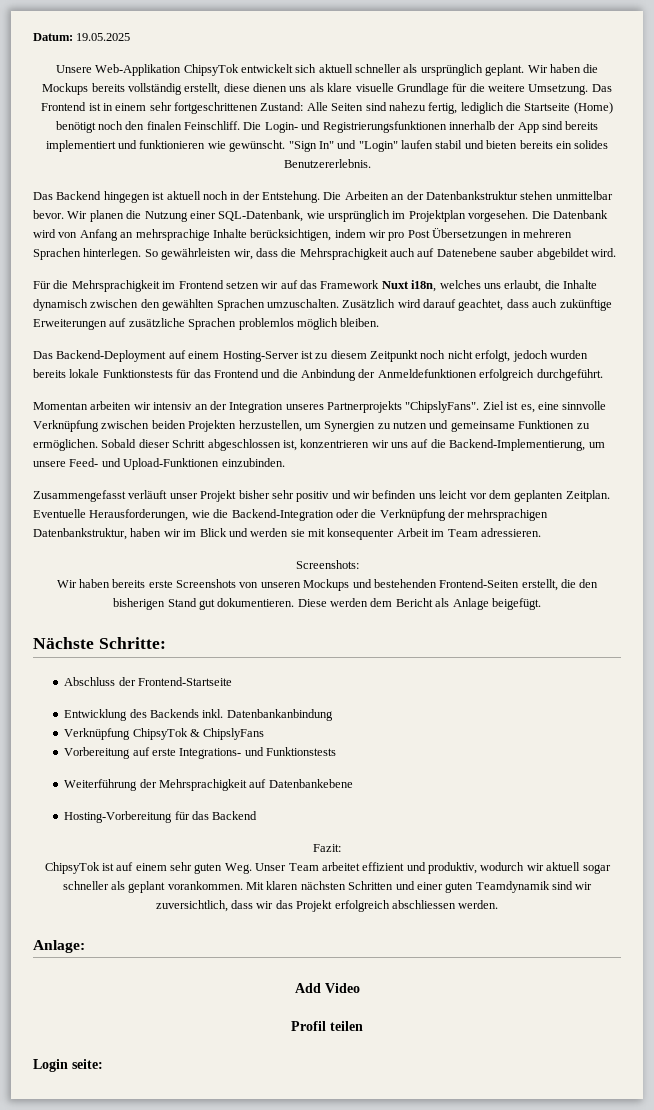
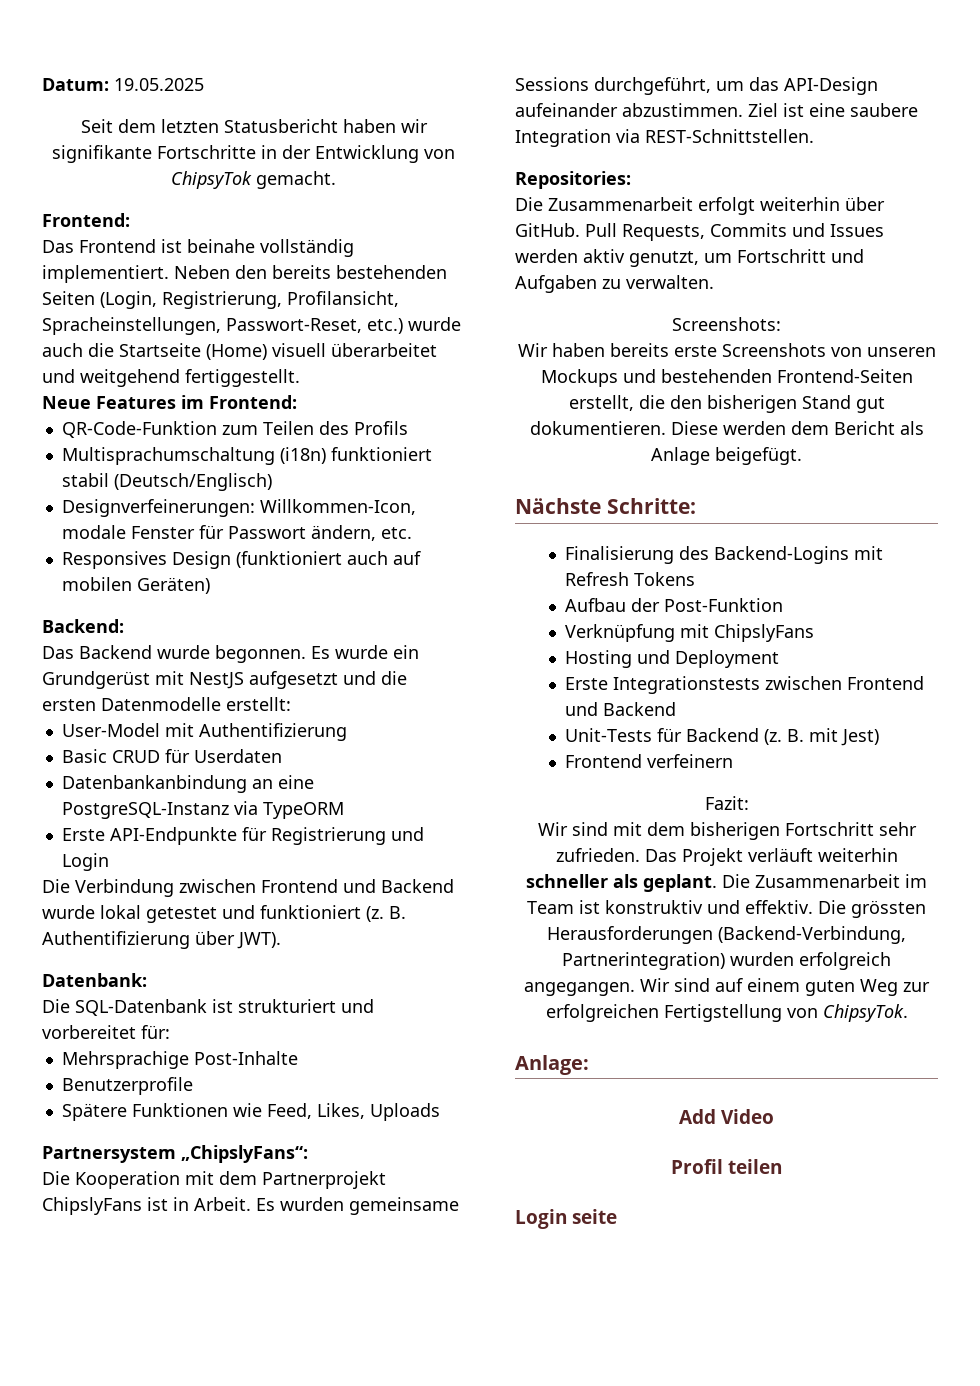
[55,64,599,76] [42,83,612,95] [41,102,613,114] [55,121,599,133] [45,140,609,152] [283,159,371,168] [33,191,613,203] [33,210,608,222] [33,228,572,241] [33,248,616,260] [33,280,597,292] [33,299,612,311] [33,318,380,330] [33,350,588,362] [33,369,603,381] [33,401,607,413] [33,420,590,432] [33,439,605,451] [33,458,285,470] [33,490,610,502] [33,509,549,521] [33,528,541,540] Unsere Web-Applikation ChipsyTok entwickelt sich aktuell schneller als ursprünglich geplant. Wir haben die Mockups bereits vollständig erstellt, diese dienen uns als klare visuelle Grundlage für die weitere Umsetzung. Das Frontend ist in einem sehr fortgeschrittenen Zustand: Alle Seiten sind nahezu fertig, lediglich die Startseite (Home) benötigt noch den finalen Feinschliff. Die Login- und Registrierungsfunktionen innerhalb der App sind bereits implementiert und funktionieren wie gewünscht. "Sign In" und "Login" laufen stabil und bieten bereits ein solides Benutzererlebnis. // Das Backend hingegen ist aktuell noch in der Entstehung. Die Arbeiten an der Datenbankstruktur stehen unmittelbar bevor. Wir planen die Nutzung einer SQL-Datenbank, wie ursprünglich im Projektplan vorgesehen. Die Datenbank wird von Anfang an mehrsprachige Inhalte berücksichtigen, indem wir pro Post Übersetzungen in mehreren Sprachen hinterlegen. So gewährleisten wir, dass die Mehrsprachigkeit auch auf Datenebene sauber abgebildet wird. // Für die Mehrsprachigkeit im Frontend setzen wir auf das Framework Nuxt i18n, welches uns erlaubt, die Inhalte dynamisch zwischen den gewählten Sprachen umzuschalten. Zusätzlich wird darauf geachtet, dass auch zukünftige Erweiterungen auf zusätzliche Sprachen problemlos möglich bleiben. // Das Backend-Deployment auf einem Hosting-Server ist zu diesem Zeitpunkt noch nicht erfolgt, jedoch wurden bereits lokale Funktionstests für das Frontend und die Anbindung der Anmeldefunktionen erfolgreich durchgeführt. // Momentan arbeiten wir intensiv an der Integration unseres Partnerprojekts "ChipslyFans". Ziel ist es, eine sinnvolle Verknüpfung zwischen beiden Projekten herzustellen, um Synergien zu nutzen und gemeinsame Funktionen zu ermöglichen. Sobald dieser Schritt abgeschlossen ist, konzentrieren wir uns auf die Backend-Implementierung, um unsere Feed- und Upload-Funktionen einzubinden. // Zusammengefasst verläuft unser Projekt bisher sehr positiv und wir befinden uns leicht vor dem geplanten Zeitplan. Eventuelle Herausforderungen, wie die Backend-Integration oder die Verknüpfung der mehrsprachigen Datenbankstruktur, haben wir im Blick und werden sie mit konsequenter Arbeit im Team adressieren. -> [80,119,428,133] [52,145,455,163] [171,171,336,189] [42,213,130,227] [42,239,354,257] [42,265,447,283] [42,291,399,309] [42,317,461,335] [42,343,437,360] [42,369,300,387] [42,395,297,409] [61,421,408,438] [61,447,432,465] [61,473,272,491] [61,499,416,517] [61,525,412,541] [61,551,421,569] [61,577,210,594] [42,619,124,633] [42,645,419,663] [42,671,407,689] [42,697,291,711] [61,723,347,741] [61,749,282,763] [61,775,314,793] [61,801,344,819] [61,827,424,845] [61,853,109,871] [42,879,454,897] [42,905,406,923] [42,931,281,949] [42,973,147,987] [42,999,374,1016] [42,1025,170,1039] [61,1051,298,1069] [61,1077,193,1095] [61,1103,440,1121] [42,1145,308,1163] [42,1171,386,1189] [42,1197,459,1215] [515,77,878,95] [515,103,918,117] [515,129,814,147] [515,171,631,189] [515,197,885,215] [515,223,884,241] [515,249,864,267] [515,275,714,293] Seit dem letzten Statusbericht haben wir signifikante Fortschritte in der Entwicklung von ChipsyTok gemacht. // Frontend: // Das Frontend ist beinahe vollständig implementiert. Neben den bereits bestehenden Seiten (Login, Registrierung, Profilansicht, Spracheinstellungen, Passwort-Reset, etc.) wurde auch die Startseite (Home) visuell überarbeitet und weitgehend fertiggestellt. // Neue Features im Frontend: // QR-Code-Funktion zum Teilen des Profils // Multisprachumschaltung (i18n) funktioniert stabil (Deutsch/Englisch) // Designverfeinerungen: Willkommen-Icon, modale Fenster für Passwort ändern, etc. // Responsives Design (funktioniert auch auf mobilen Geräten) // Backend: // Das Backend wurde begonnen. Es wurde ein Grundgerüst mit NestJS aufgesetzt und die ersten Datenmodelle erstellt: // User-Model mit Authentifizierung // Basic CRUD für Userdaten // Datenbankanbindung an eine PostgreSQL-Instanz via TypeORM // Erste API-Endpunkte für Registrierung und Login // Die Verbindung zwischen Frontend und Backend wurde lokal getestet und funktioniert (z. B. Authentifizierung über JWT). // Datenbank: // Die SQL-Datenbank ist strukturiert und vorbereitet für: // Mehrsprachige Post-Inhalte // Benutzerprofile // Spätere Funktionen wie Feed, Likes, Uploads // Partnersystem „ChipslyFans“: // Die Kooperation mit dem Partnerprojekt ChipslyFans ist in Arbeit. Es wurden gemeinsame Sessions durchgeführt, um das API-Design aufeinander abzustimmen. Ziel ist eine saubere Integration via REST-Schnittstellen. // Repositories: // Die Zusammenarbeit erfolgt weiterhin über GitHub. Pull Requests, Commits und Issues werden aktiv genutzt, um Fortschritt und Aufgaben zu verwalten.
[64,677,233,686] [64,709,333,721] [64,728,201,740] Abschluss der Frontend-Startseite // Entwicklung des Backends inkl. Datenbankanbindung // Verknüpfung ChipsyTok & -> [565,546,884,564] [565,572,696,586] [565,598,784,612] [565,624,710,642] Finalisierung des Backend-Logins mit Refresh Tokens // Aufbau der Post-Funktion // Verknüpfung mit
[64,747,337,759] [64,779,353,791] [64,811,258,823] [313,844,341,852] [44,862,611,874] [62,881,593,893] [155,900,499,912] Vorbereitung auf erste Integrations- und Funktionstests // Weiterführung der Mehrsprachigkeit auf Datenbankebene // Hosting-Vorbereitung für das Backend // Fazit: // ChipsyTok ist auf einem sehr guten Weg. Unser Team arbeitet effizient und produktiv, wodurch wir aktuell sogar schneller als geplant vorankommen. Mit klaren nächsten Schritten und einer guten Teamdynamik sind wir zuversichtlich, dass wir das Projekt erfolgreich abschliessen werden. -> [565,650,780,668] [565,676,925,694] [565,702,677,716] [565,728,880,746] [565,754,734,768] [704,796,749,810] [537,822,917,840] [555,848,898,866] [526,874,927,892] [527,900,926,918] [547,926,906,944] [562,952,891,970] [524,978,930,996] [545,1004,908,1022] Hosting und Deployment // Erste Integrationstests zwischen Frontend und Backend // Unit-Tests für Backend (z. B. mit Jest) // Frontend verfeinern // Fazit: // Wir sind mit dem bisherigen Fortschritt sehr zufrieden. Das Projekt verläuft weiterhin schneller als geplant. Die Zusammenarbeit im Team ist konstruktiv und effektiv. Die grössten Herausforderungen (Backend-Verbindung, Partnerintegration) wurden erfolgreich angegangen. Wir sind auf einem guten Weg zur erfolgreichen Fertigstellung von ChipsyTok.
[72,1059,103,1069] seite: -> [572,1209,618,1224] seite

